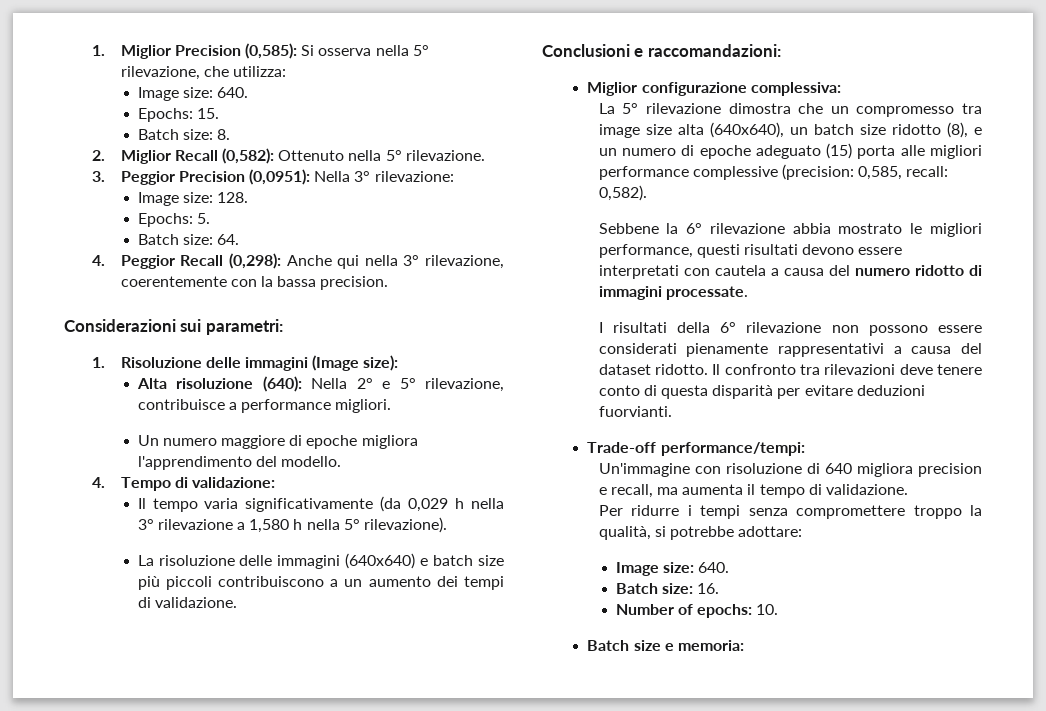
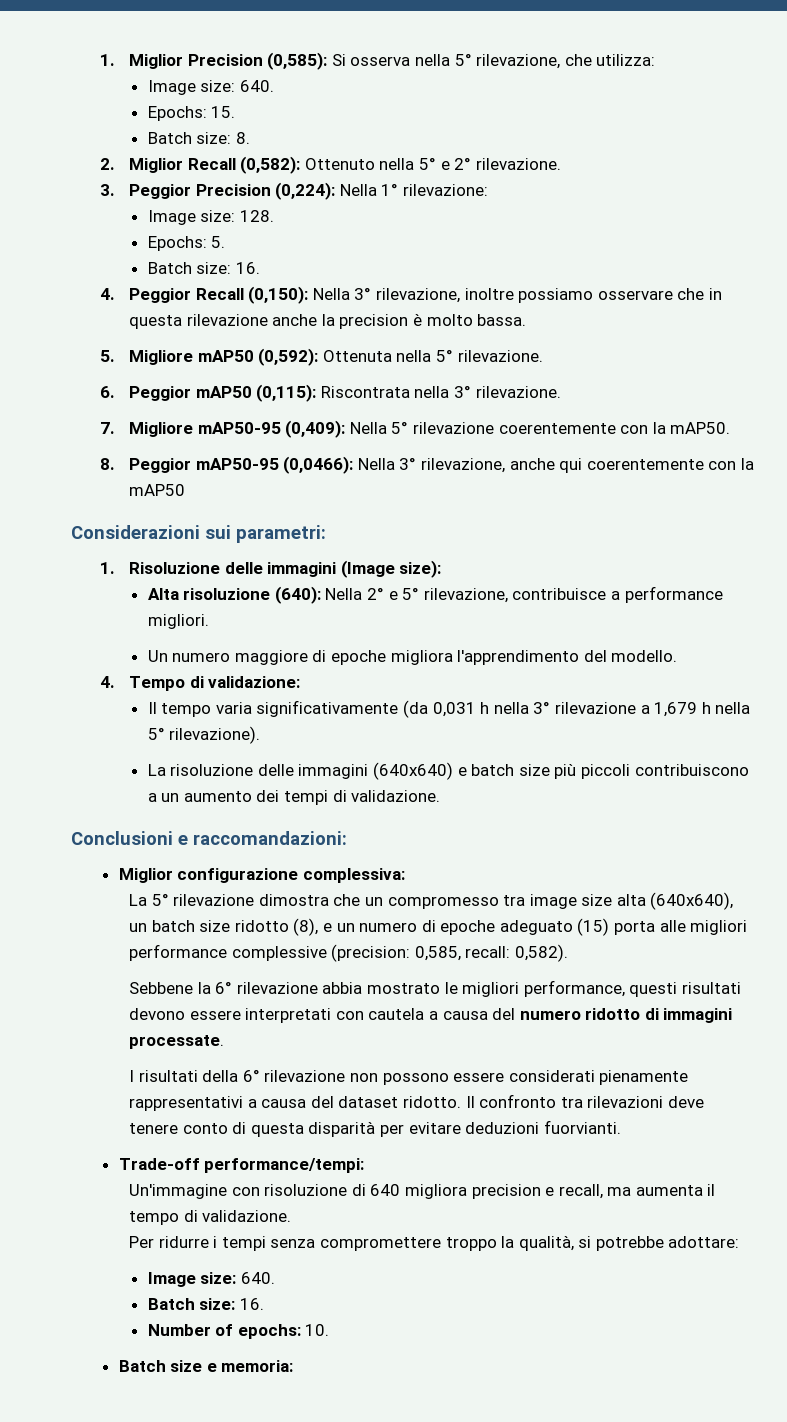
(402, 155) none -> [440,157,472,170] e 2°
[249,169,371,185] (0,0951): Nella 3° -> [275,182,399,200] (0,224): Nella 1°
[217,234,240,245] 64. -> [235,262,260,274] 16.
[228,253,504,269] [120,276,389,290] (0,298): Anche qui nella 3° rilevazione, coerentemente con la bassa precision. -> [248,286,722,304] [128,313,527,329] [99,348,543,366] [99,384,561,402] [99,420,731,438] [99,456,754,474] [128,484,185,496] (0,150): Nella 3° rilevazione, inoltre possiamo osservare che in questa rilevazione anche la precision è molto bassa. // 5. Migliore mAP50 (0,592): Ottenuta nella 5° rilevazione. // 6. Peggior mAP50 (0,115): Riscontrata nella 3° rilevazione. // 7. Migliore mAP50-95 (0,409): Nella 5° rilevazione coerentemente con la mAP50. // 8. Peggior mAP50-95 (0,0466): Nella 3° rilevazione, anche qui coerentemente con la mAP50
[408,498,449,512] 0,029 -> [432,702,476,717] 0,031
[249,519,290,533] 1,580 -> [654,702,698,717] 1,679

